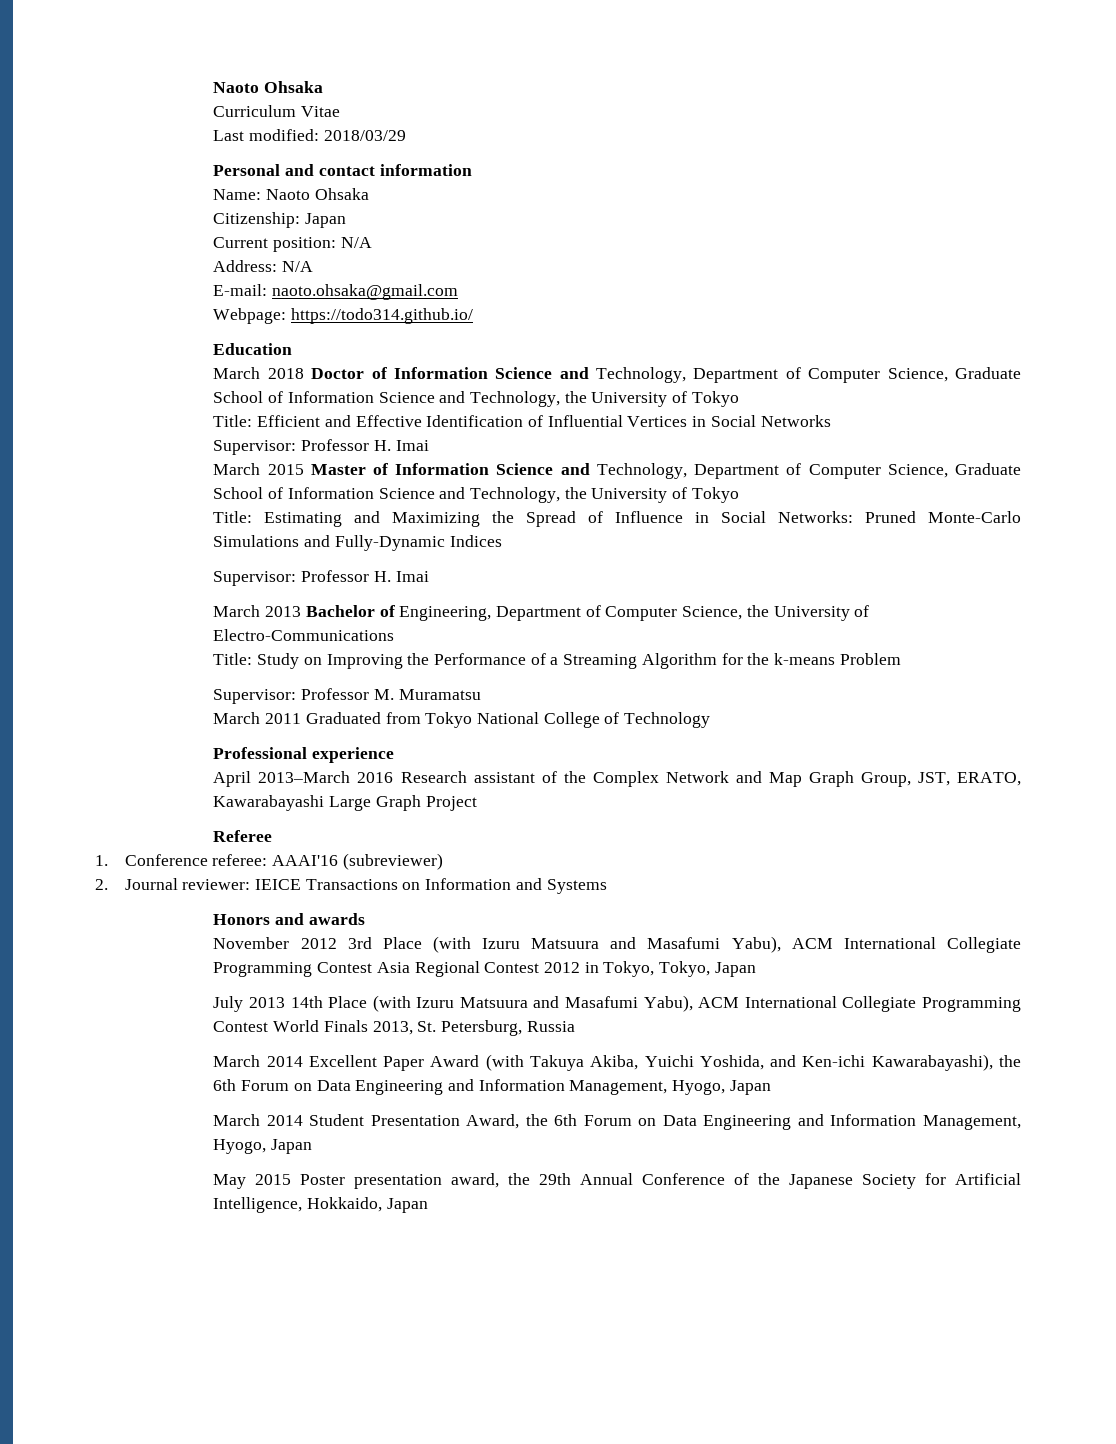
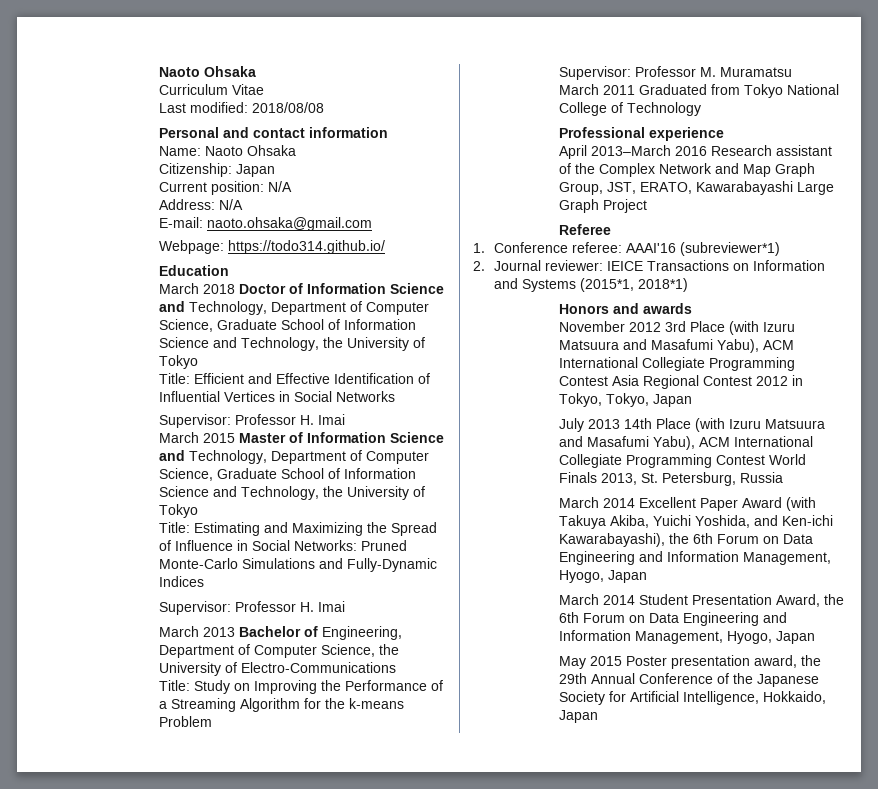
[323,130,406,141] 2018/03/29 -> [251,102,324,113] 2018/08/08
[342,853,443,870] (subreviewer) -> [680,242,781,256] (subreviewer*1)
(607, 886) none -> [580,278,689,292] (2015*1, 2018*1)

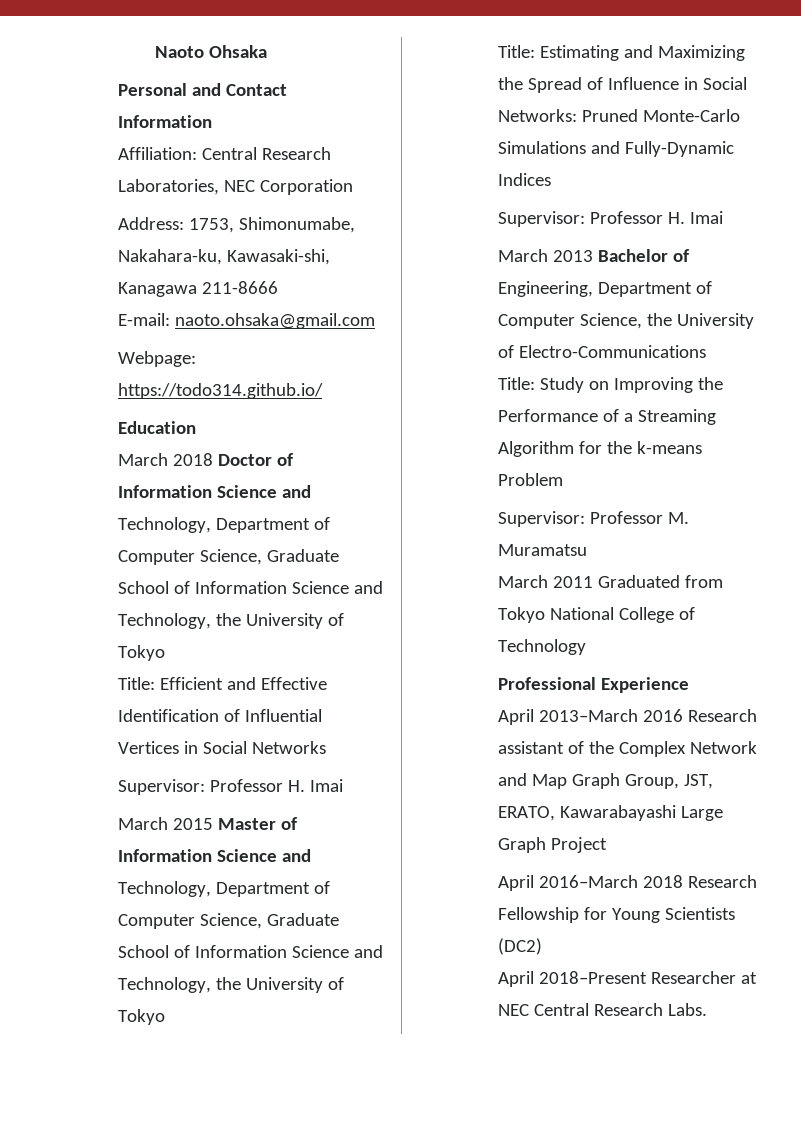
[158,66,256,77] [158,84,264,95] [158,102,324,113] [158,127,388,138] [158,145,296,156] [158,163,275,177] [158,181,292,195] [158,199,243,210] Naoto Ohsaka // Curriculum Vitae // Last modified: 2018/08/08 // Personal and contact information // Name: Naoto Ohsaka // Citizenship: Japan // Current position: N/A // Address: N/A -> [154,45,267,58] [118,83,288,96] [118,115,213,128] [118,147,332,160] [118,179,354,195] [118,217,356,233] [118,249,331,265] [118,281,279,297] Naoto Ohsaka // Personal and Contact Information // Affiliation: Central Research Laboratories, NEC Corporation // Address: 1753, Shimonumabe, Nakahara-ku, Kawasaki-shi, Kanagawa 211-8666
[648,127,724,141] experience -> [601,677,690,693] Experience
[558,224,611,235] [473,242,781,256] [473,260,826,271] [494,278,689,292] [558,303,692,314] [558,321,795,335] [558,339,794,353] [558,357,795,371] [558,375,803,389] [558,393,692,407] [558,418,825,432] [558,436,813,450] [558,454,806,468] [558,472,783,486] [558,497,816,511] [558,515,833,529] [558,533,813,547] [558,551,831,565] [558,570,647,583] [558,594,844,607] [558,612,787,626] [558,630,815,644] [558,655,821,669] [558,673,819,687] [558,691,826,705] [558,710,598,723] Referee // 1. Conference referee: AAAI'16 (subreviewer*1) // 2. Journal reviewer: IEICE Transactions on Information and Systems (2015*1, 2018*1) // Honors and awards // November 2012 3rd Place (with Izuru Matsuura and Masafumi Yabu), ACM International Collegiate Programming Contest Asia Regional Contest 2012 in Tokyo, Tokyo, Japan // July 2013 14th Place (with Izuru Matsuura and Masafumi Yabu), ACM International Collegiate Programming Contest World Finals 2013, St. Petersburg, Russia // March 2014 Excellent Paper Award (with Takuya Akiba, Yuichi Yoshida, and Ken-ichi Kawarabayashi), the 6th Forum on Data Engineering and Information Management, Hyogo, Japan // March 2014 Student Presentation Award, the 6th Forum on Data Engineering and Information Management, Hyogo, Japan // May 2015 Poster presentation award, the 29th Annual Conference of the Japanese Society for Artificial Intelligence, Hokkaido, Japan -> [498,875,758,891] [498,907,736,923] [498,938,543,955] [498,971,758,987] [498,1003,708,1016] April 2016–March 2018 Research Fellowship for Young Scientists (DC2) // April 2018–Present Researcher at NEC Central Research Labs.

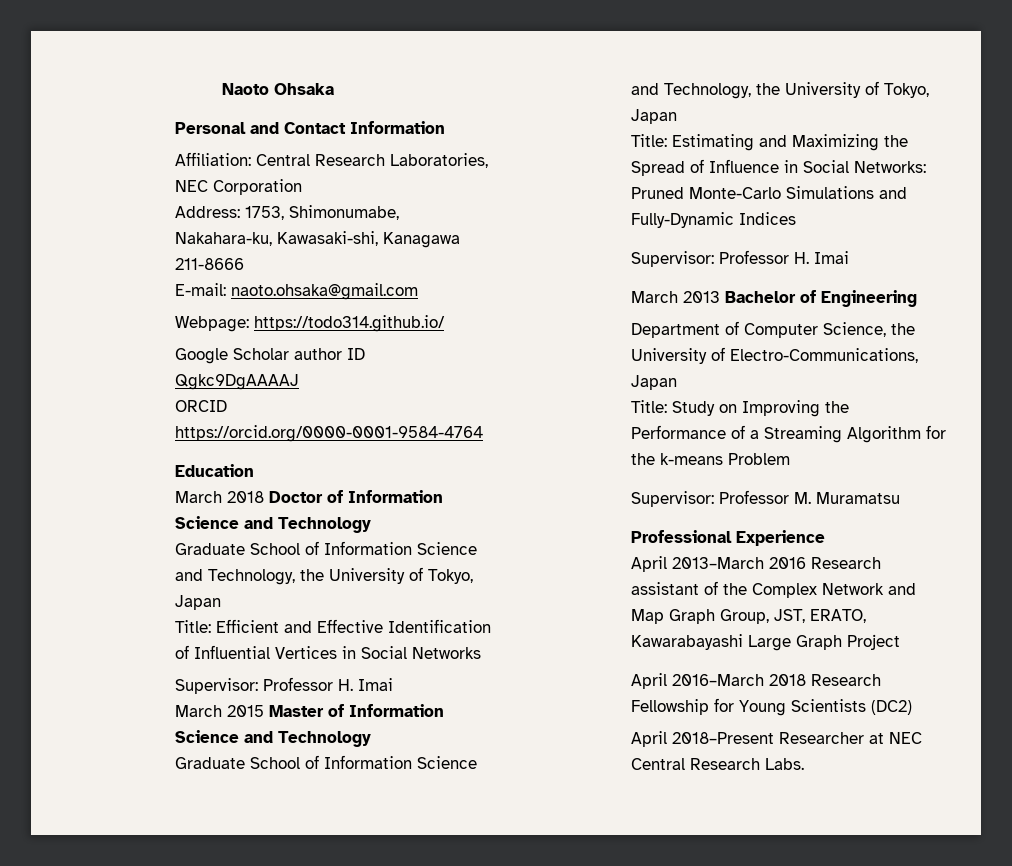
(324, 391) none -> [174,348,365,364] [174,374,299,390] [174,400,227,412] [174,425,483,442] // Google Scholar author ID Qgkc9DgAAAAJ // ORCID https://orcid.org/0000-0001-9584-4764
[118,517,331,533] [118,549,263,565] Technology, Department of Computer Science, -> [277,517,371,533] Technology //
[118,645,166,661] Tokyo -> [427,569,473,584] [174,595,221,610] Tokyo, Japan
[118,881,331,897] [118,913,263,929] Technology, Department of Computer Science, -> [277,731,371,747] Technology //
[118,1009,166,1025] Tokyo -> [883,83,929,98] [630,109,677,124] Tokyo, Japan
[498,281,594,297] Engineering, -> [820,290,917,307] Engineering //
[519,345,707,358] Electro-Communications -> [729,348,918,363] [630,375,677,390] Electro-Communications, Japan
[498,575,724,588] [498,607,696,623] [498,639,587,655] // March 2011 Graduated from Tokyo National College of Technology -> (900, 498) none

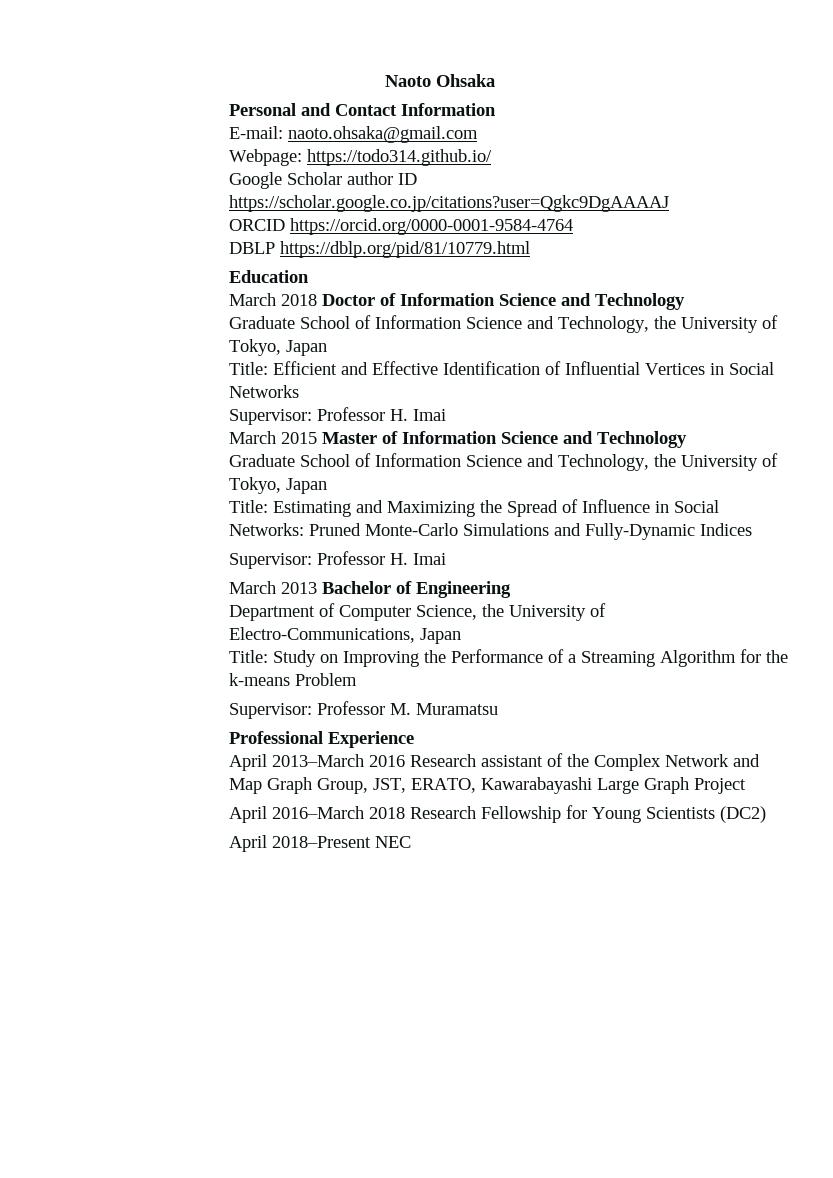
[174,152,488,168] [174,179,302,195] [174,205,399,220] [174,231,460,248] [174,258,244,270] // Affiliation: Central Research Laboratories, NEC Corporation // Address: 1753, Shimonumabe, Nakahara-ku, Kawasaki-shi, Kanagawa 211-8666 -> (497, 109) none
[174,374,299,390] Qgkc9DgAAAAJ -> [229,195,670,212] https://scholar.google.co.jp/citations?user=Qgkc9DgAAAAJ
(483, 433) none -> [229,241,531,258] // DBLP https://dblp.org/pid/81/10779.html
[778,732,922,744] [630,758,804,770] Researcher at NEC Central Research Labs. -> [375,836,412,848] NEC

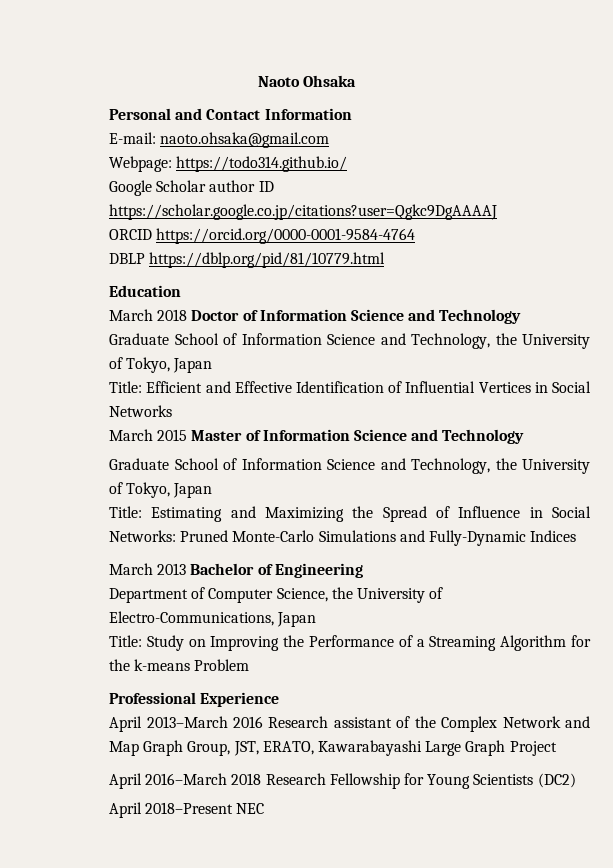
[229,407,447,425] // Supervisor: Professor H. Imai -> (173, 411) none
[229,551,447,569] // Supervisor: Professor H. Imai -> (577, 536) none
[229,701,499,719] // Supervisor: Professor M. Muramatsu -> (250, 665) none

